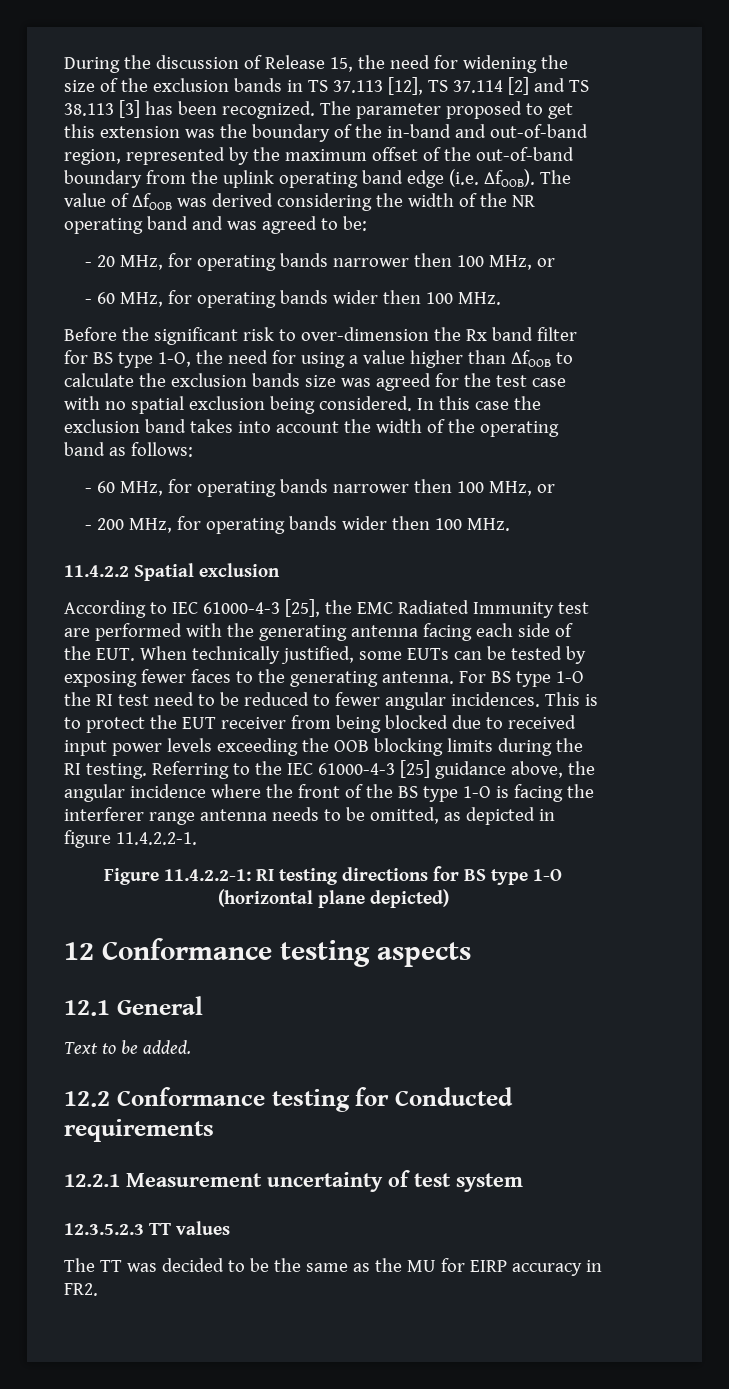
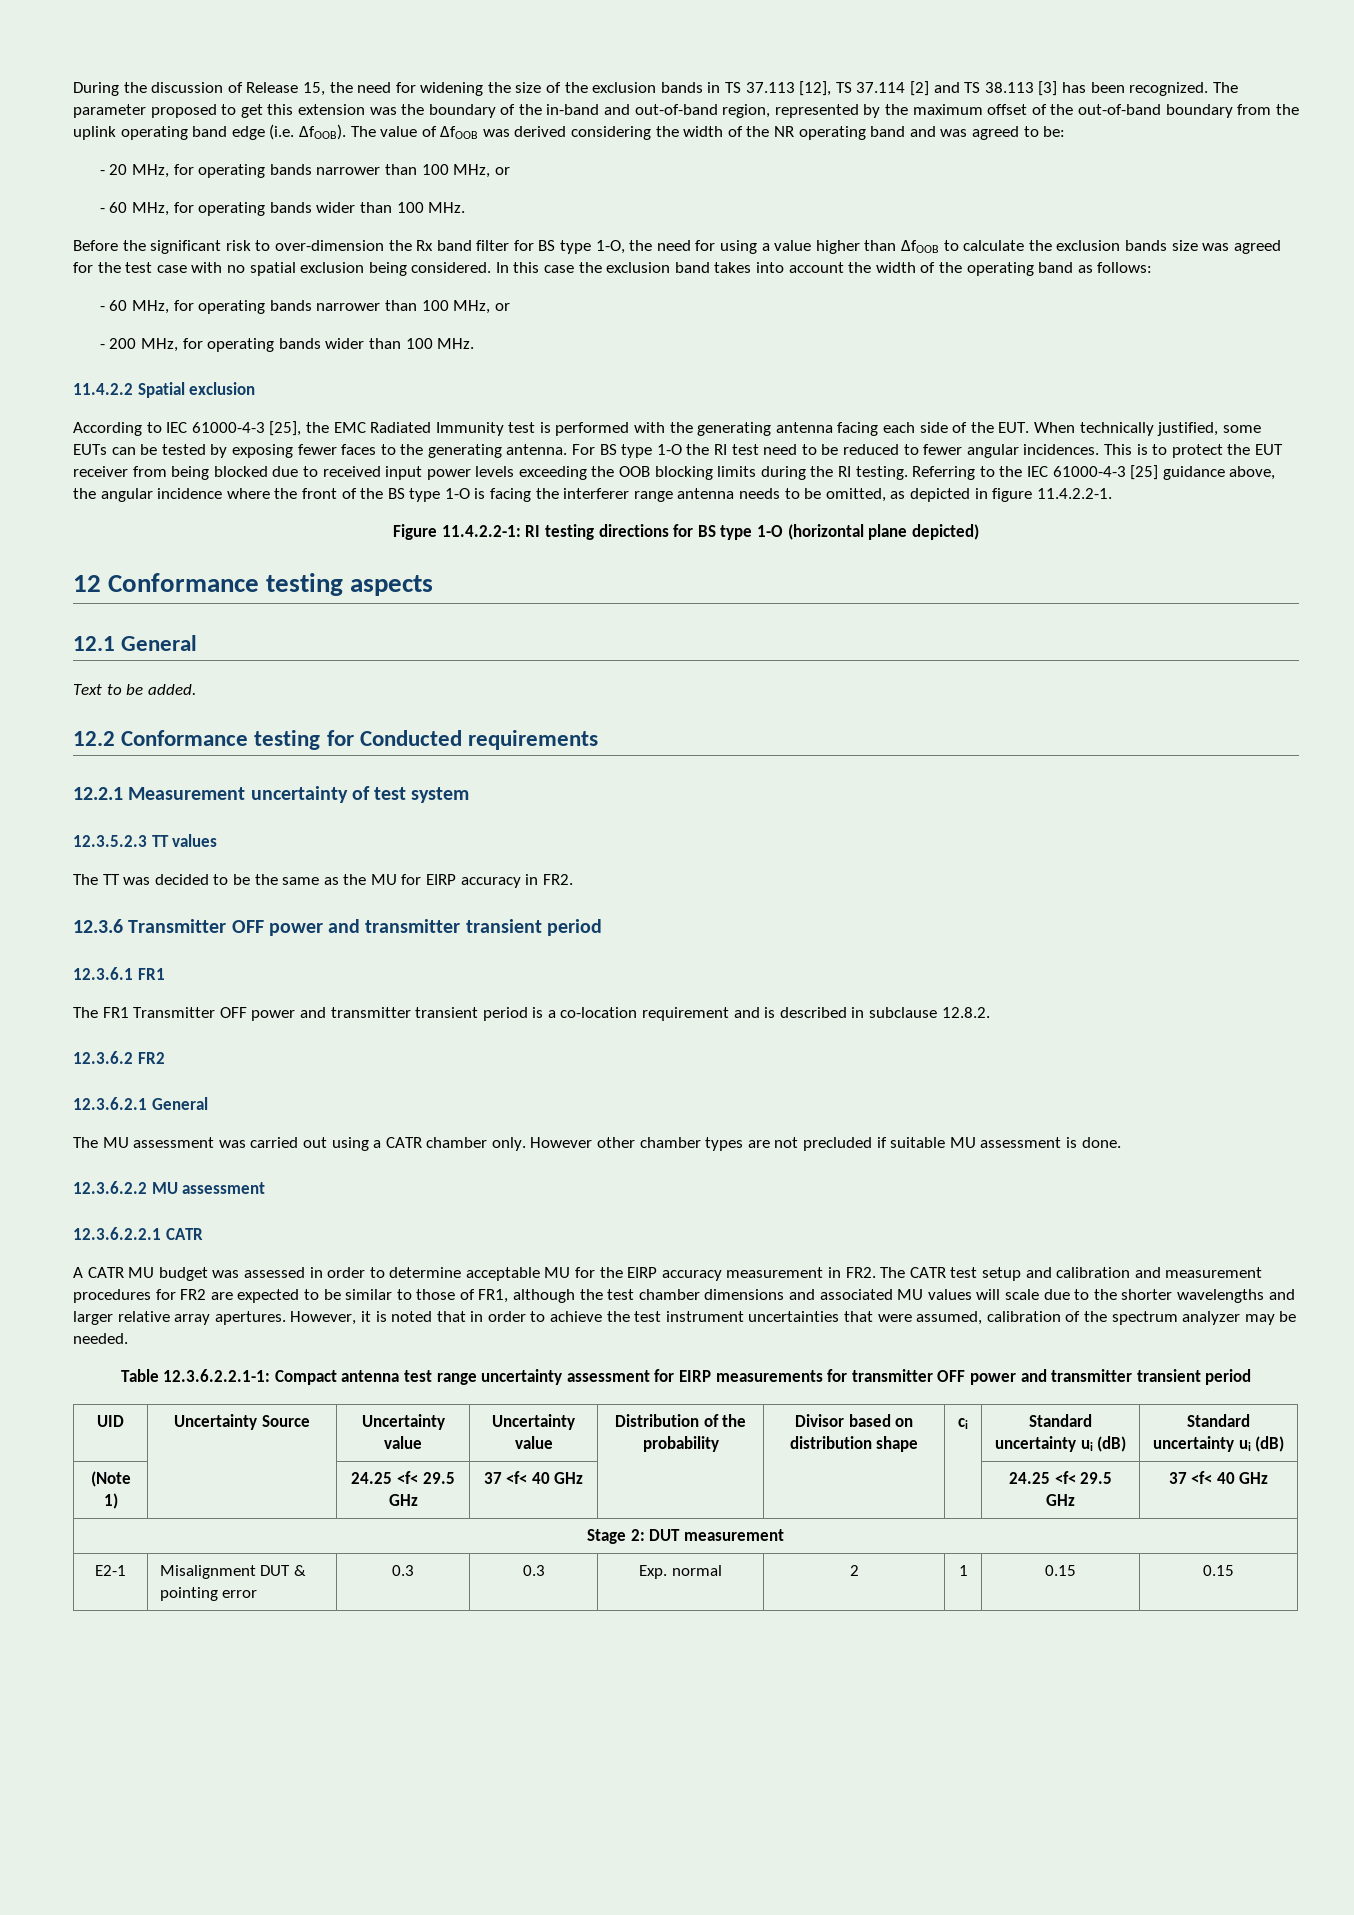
[413,253,452,267] then -> [384,164,417,175] than
[382,290,421,304] then -> [359,202,392,213] than
[413,479,452,493] then -> [384,300,417,311] than
[391,516,430,530] then -> [368,338,401,349] than
[64,628,90,637] are -> [539,422,551,433] is
(98, 1289) none -> [73,919,602,936] [73,967,165,980] [73,1007,990,1021] [73,1051,165,1064] [73,1097,208,1110] [73,1137,1121,1151] [73,1181,266,1194] [73,1227,203,1240] [73,1267,1263,1281] [73,1289,1295,1303] [73,1311,1297,1325] [73,1333,128,1344] [120,1369,1252,1385] [97,1415,124,1427] [174,1414,310,1430] [361,1414,445,1430] [384,1436,422,1449] [492,1414,575,1430] [514,1436,553,1449] [614,1414,747,1427] [642,1436,719,1452] [794,1414,914,1427] [789,1436,919,1452] [958,1418,968,1429] [1029,1414,1092,1427] [994,1436,1127,1452] [1187,1414,1250,1427] [1152,1436,1285,1452] [90,1471,131,1487] [103,1493,118,1509] [351,1471,455,1484] [388,1494,418,1506] [483,1471,584,1484] [1008,1471,1113,1484] [1046,1494,1075,1506] [1168,1471,1269,1484] [587,1529,784,1544] [95,1565,126,1576] [159,1565,306,1579] [159,1587,258,1601] [392,1565,414,1576] [522,1565,545,1576] [639,1565,722,1579] [849,1565,859,1576] [958,1565,968,1576] [1045,1565,1076,1576] [1203,1565,1234,1576] // 12.3.6 Transmitter OFF power and transmitter transient period // 12.3.6.1 FR1 // The FR1 Transmitter OFF power and transmitter transient period is a co-location requirement and is described in subclause 12.8.2. // 12.3.6.2 FR2 // 12.3.6.2.1 General // The MU assessment was carried out using a CATR chamber only. However other chamber types are not precluded if suitable MU assessment is done. // 12.3.6.2.2 MU assessment // 12.3.6.2.2.1 CATR // A CATR MU budget was assessed in order to determine acceptable MU for the EIRP accuracy measurement in FR2. The CATR test setup and calibration and measurement procedures for FR2 are expected to be similar to those of FR1, although the test chamber dimensions and associated MU values will scale due to the shorter wavelengths and larger relative array apertures. However, it is noted that in order to achieve the test instrument uncertainties that were assumed, calibration of the spectrum analyzer may be needed. // Table 12.3.6.2.2.1-1: Compact antenna test range uncertainty assessment for EIRP measurements for transmitter OFF power and transmitter transient period // UID | Uncertainty Source | Uncertainty value | Uncertainty value | Distribution of the probability | Divisor based on distribution shape | ci | Standard uncertainty ui (dB) | Standard uncertainty ui (dB) // (Note 1) | | 24.25 <f< 29.5 GHz | 37 <f< 40 GHz | | | | 24.25 <f< 29.5 GHz | 37 <f< 40 GHz // Stage 2: DUT measurement // E2-1 | Misalignment DUT & pointing error | 0.3 | 0.3 | Exp. normal | 2 | 1 | 0.15 | 0.15

